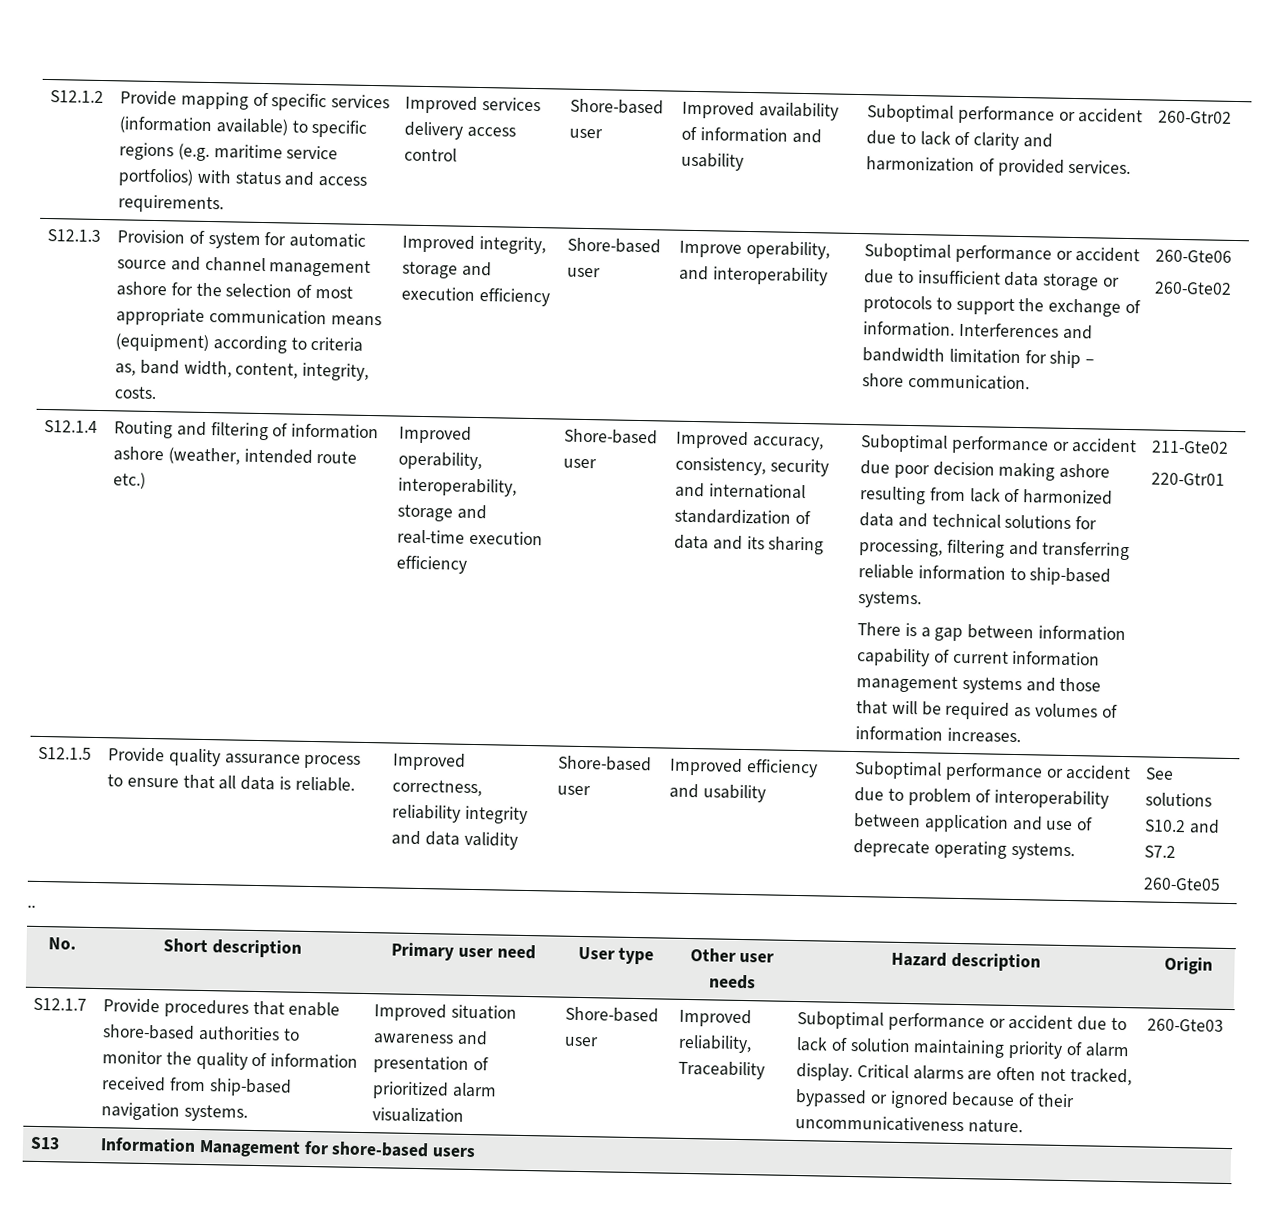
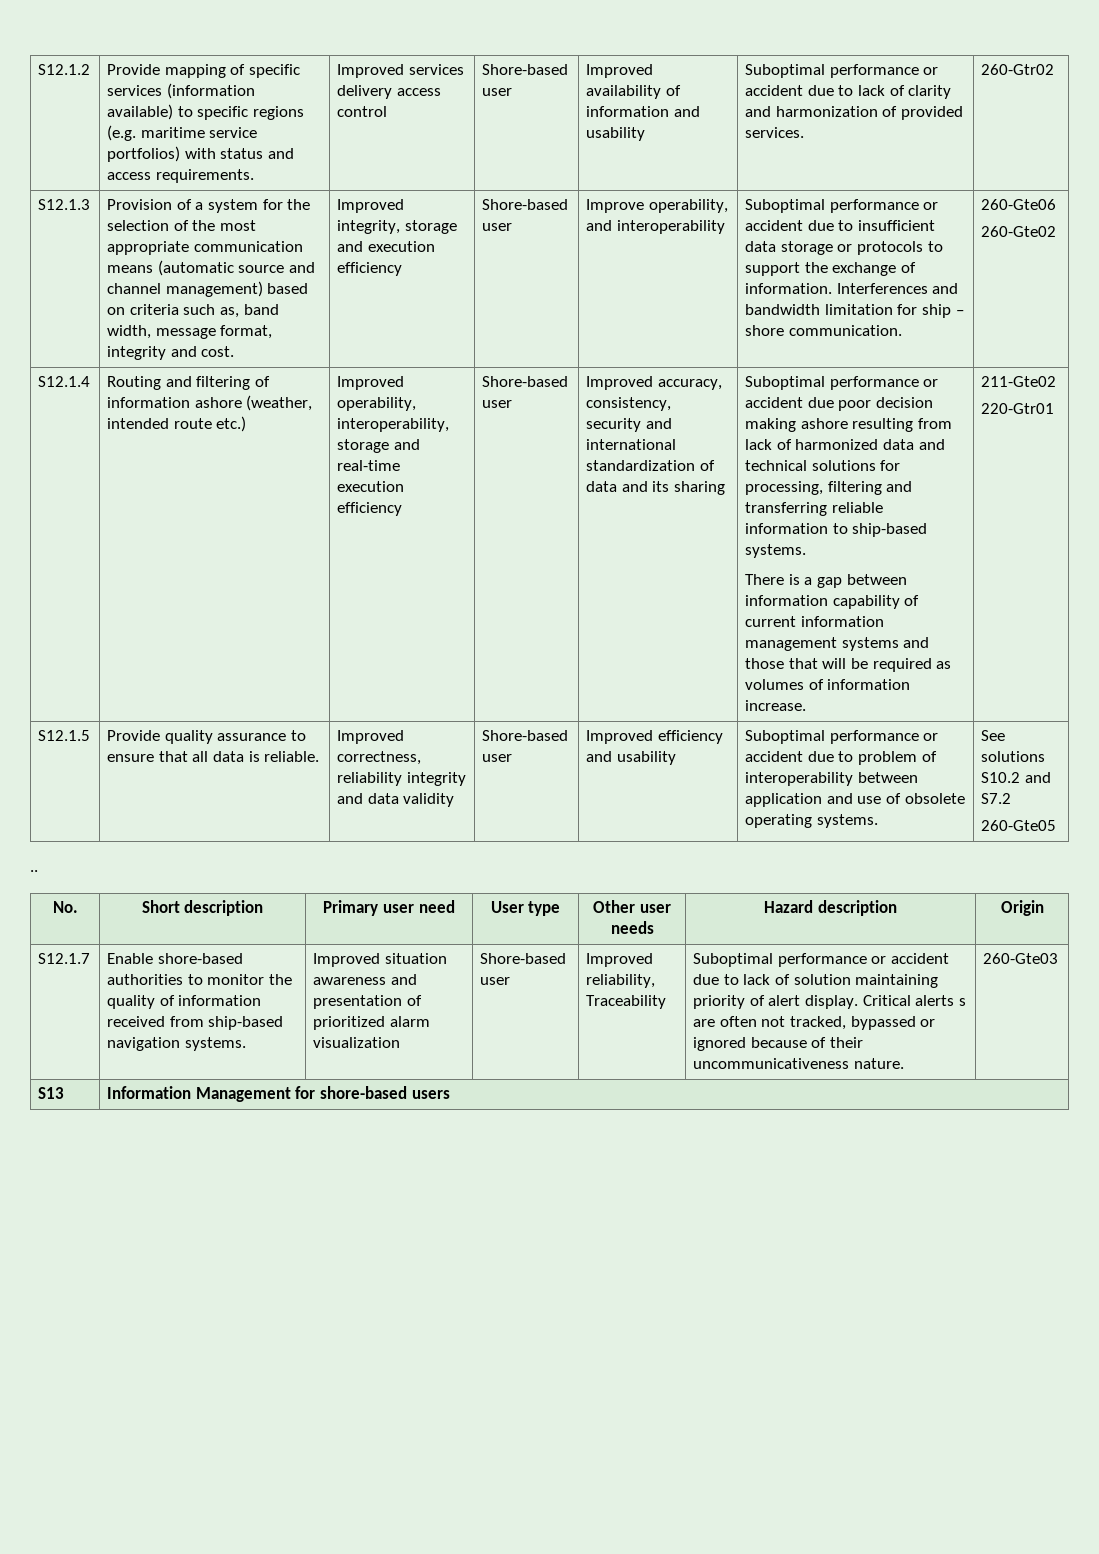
(205, 237) none -> [195,202,204,210] a
[289,232,367,248] [117,256,372,278] [116,281,193,297] automatic source and channel management ashore for -> (283, 204) none
(313, 291) none -> [192,220,216,231] the
[115,333,364,354] [115,359,370,381] [114,386,158,400] (equipment) according to criteria as, band width, content, integrity, costs. -> [157,260,316,276] [107,281,309,297] [107,304,279,318] [107,325,273,339] [107,346,235,360] (automatic source and channel management) based on criteria such as, band width, message format, integrity and cost.
[946,727,1021,744] increases. -> [745,700,807,711] increase.
[304,754,362,769] process -> (287, 737) none
[853,839,931,858] deprecate -> [904,793,965,804] obsolete
[103,998,341,1018] Provide procedures that enable -> [107,953,154,964] Enable
[1084,1042,1130,1058] alarm -> [768,995,801,1006] alert
[912,1065,964,1081] alarms -> [915,995,966,1006] alerts s

